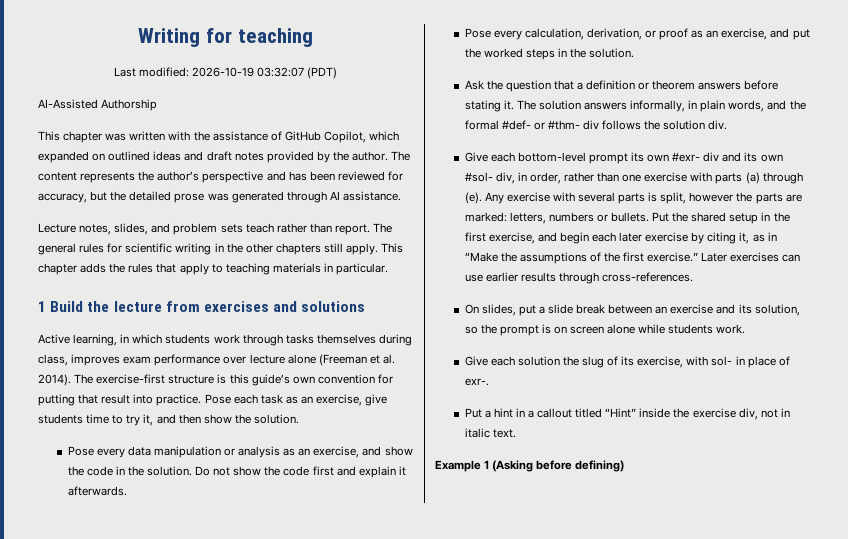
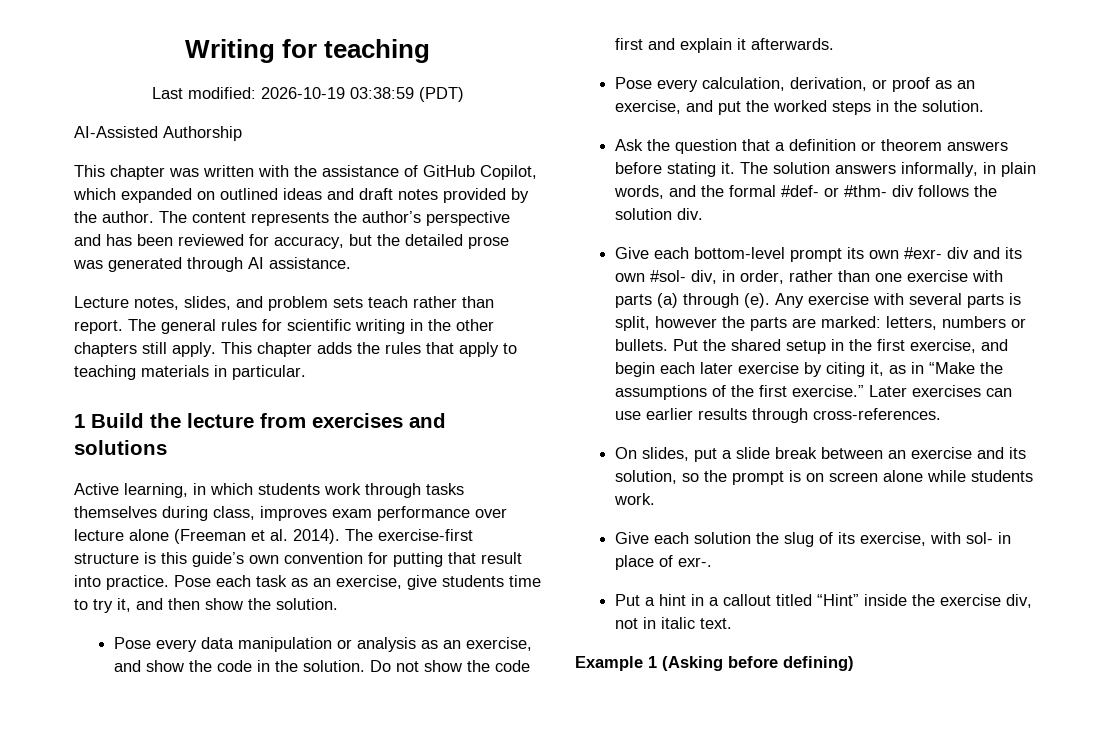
[257,67,305,77] 03:32:07 -> [349,87,414,99] 03:38:59

